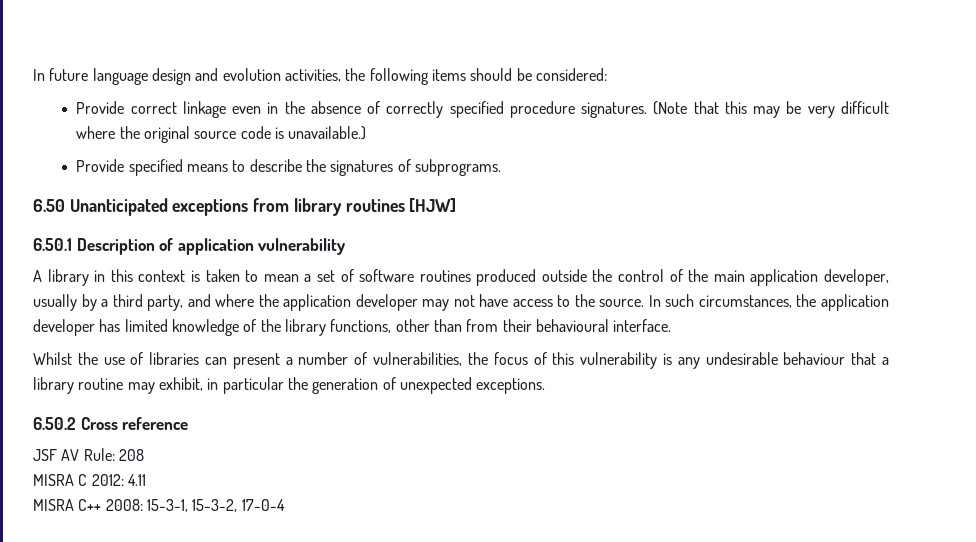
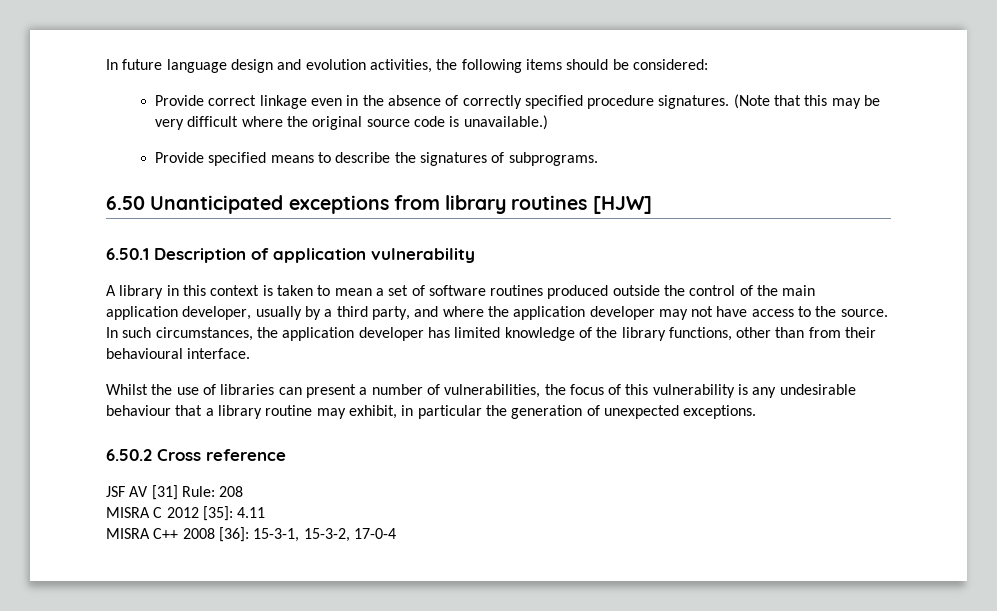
(80, 455) none -> [151,485,178,500] [31]
[91,474,124,486] 2012: -> [166,506,233,521] 2012 [35]:
[105,499,143,511] 2008: -> [182,527,249,542] 2008 [36]:

